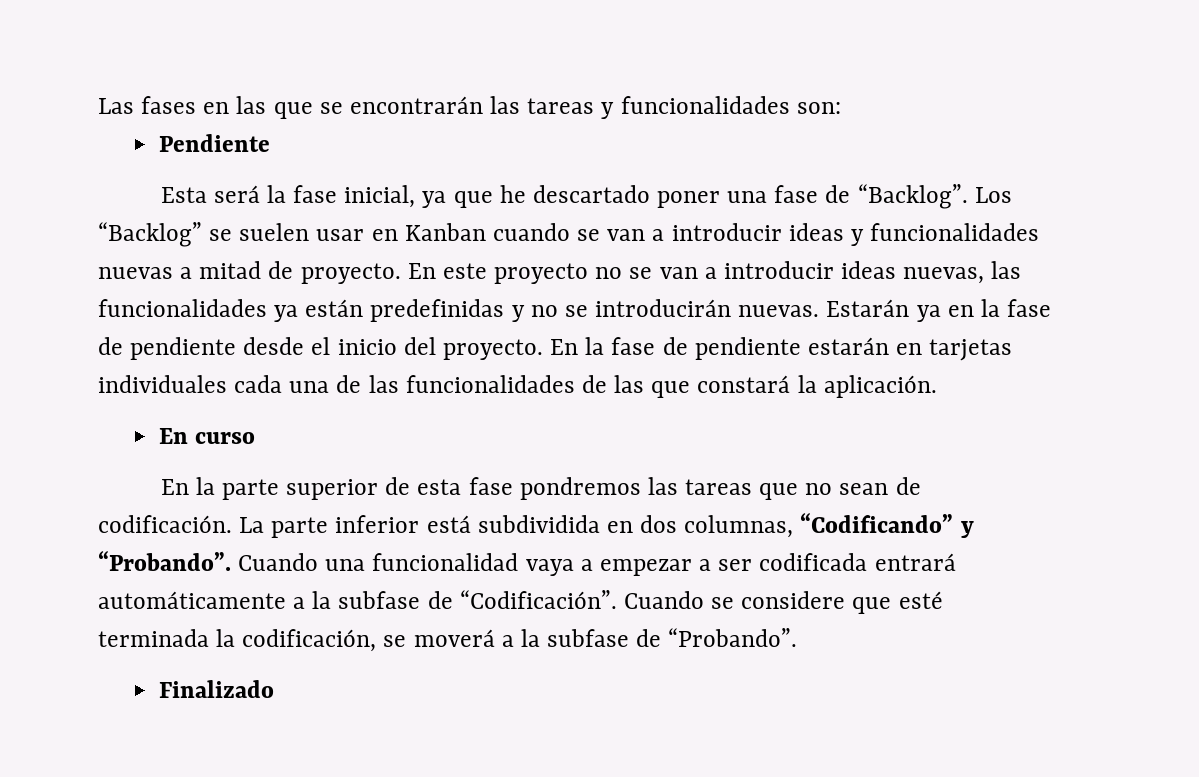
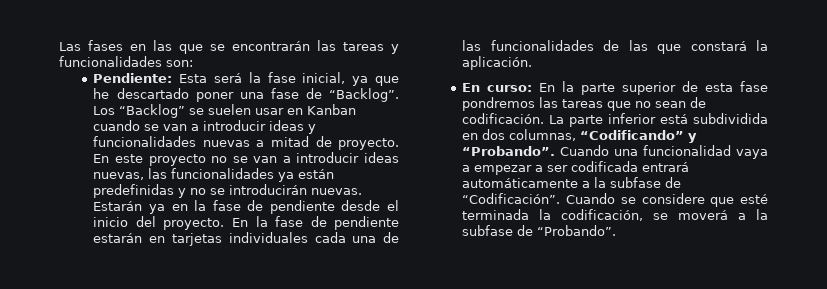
[159,134,271,152] Pendiente // -> [93,73,173,83] Pendiente:
[195,432,256,444] curso // -> [487,85,533,92] curso:
[159,680,275,698] // Finalizado -> (617, 230) none

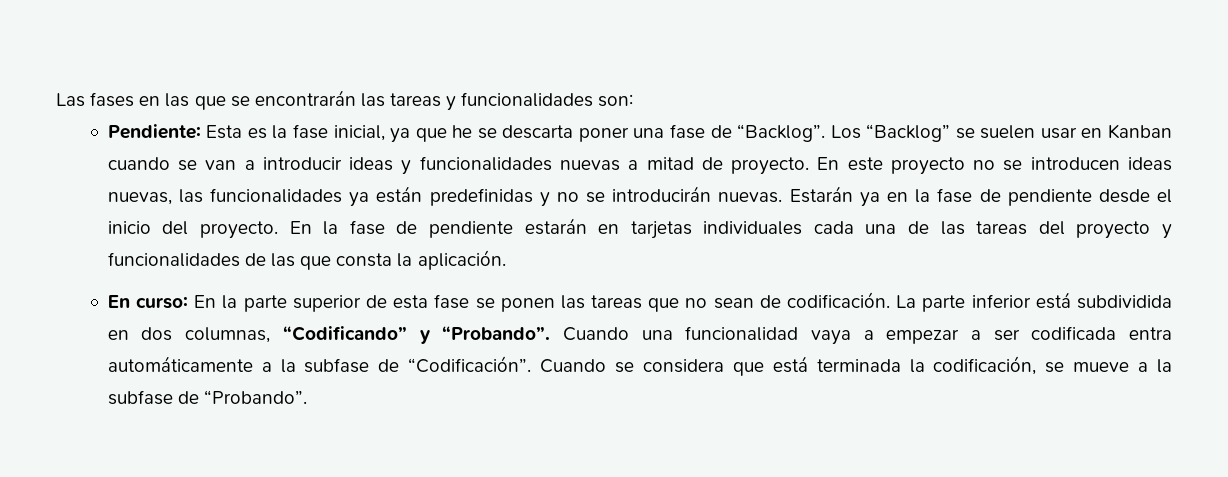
[214,73,243,83] será -> [247,128,267,139] es
[116,88,189,99] descartado -> [477,125,574,139] se descarta
[253,152,360,163] van a introducir -> [1030,157,1120,170] introducen
(482, 45) none -> [976,221,1173,239] tareas del proyecto y
[690,41,747,51] constará -> [336,253,393,267] consta
[462,97,536,111] pondremos -> [475,298,555,312] se ponen
[642,162,690,172] entrará -> [1129,327,1173,340] entra
[641,193,768,207] considere que esté -> [642,356,808,376] considera que está
[678,210,729,220] moverá -> [1073,362,1130,372] mueve

